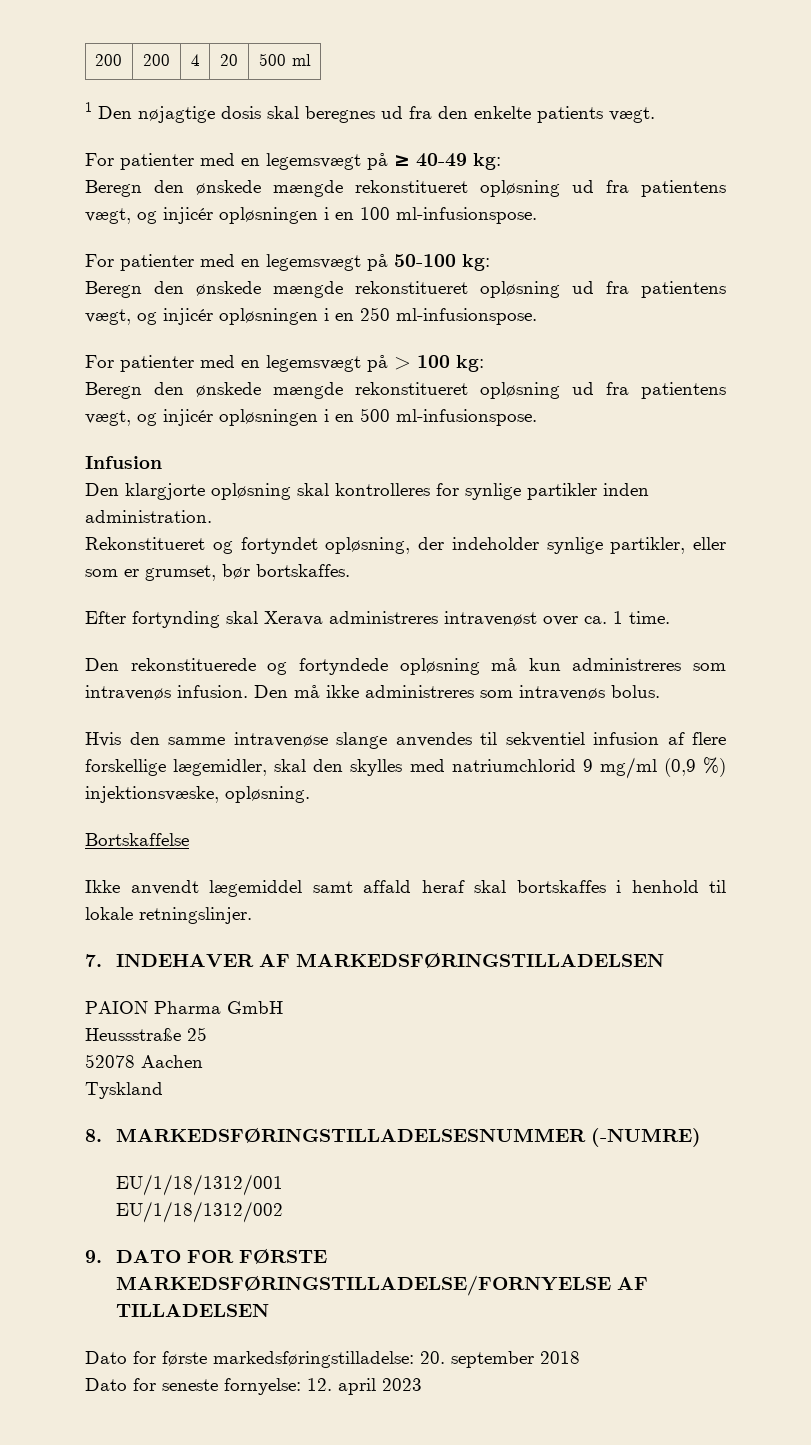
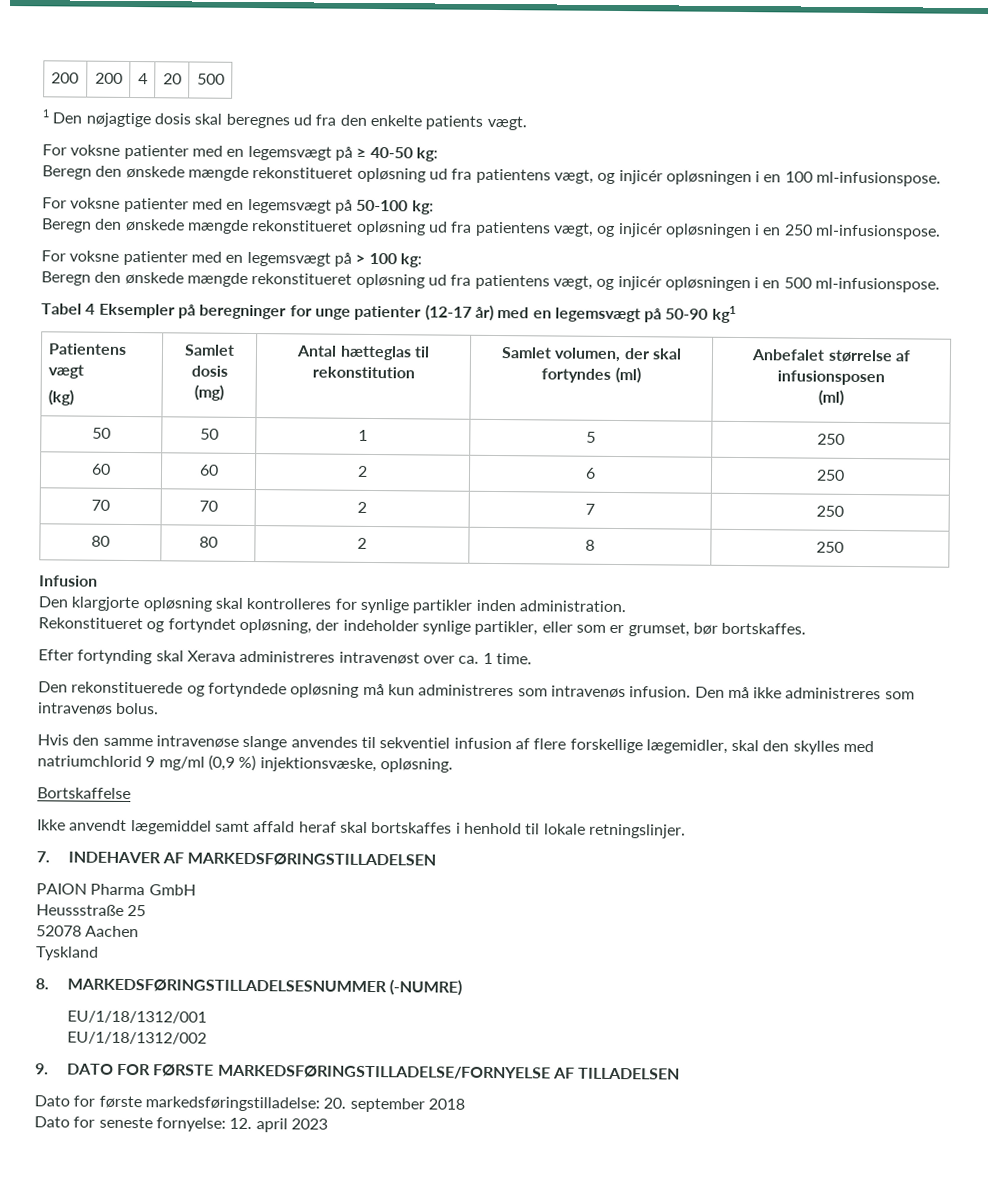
[291,54,311,66] ml -> (225, 79) none
(114, 159) none -> [70,144,121,156] voksne
[416,153,467,167] 40-49 -> [369,146,413,159] 40-50
(114, 260) none -> [70,197,121,209] voksne
(114, 361) none -> [69,250,120,262] voksne
(537, 417) none -> [41,303,736,323] [47,343,127,355] [47,364,84,379] [47,389,74,406] [184,344,235,356] [190,365,228,377] [194,384,224,401] [296,345,430,361] [311,366,415,379] [501,347,682,363] [541,366,641,384] [751,349,911,363] [777,370,885,386] [818,389,844,406] [92,427,111,439] [199,428,219,440] [358,429,368,441] [586,431,596,443] [817,433,845,445] [91,463,111,475] [198,464,219,476] [357,465,368,477] [585,467,596,479] [816,469,845,481] [91,499,110,511] [198,500,218,512] [357,501,367,513] [585,503,595,515] [816,505,844,517] [91,535,110,547] [198,536,218,548] [357,537,367,549] [585,539,595,551] [816,541,844,553] // Tabel 4 Eksempler på beregninger for unge patienter (12-17 år) med en legemsvægt på 50-90 kg1 // Patientens vægt // (kg) | Samlet dosis // (mg) | Antal hætteglas til rekonstitution | Samlet volumen, der skal fortyndes (ml) | Anbefalet størrelse af infusionsposen // (ml) // 50 | 50 | 1 | 5 | 250 // 60 | 60 | 2 | 6 | 250 // 70 | 70 | 2 | 7 | 250 // 80 | 80 | 2 | 8 | 250

